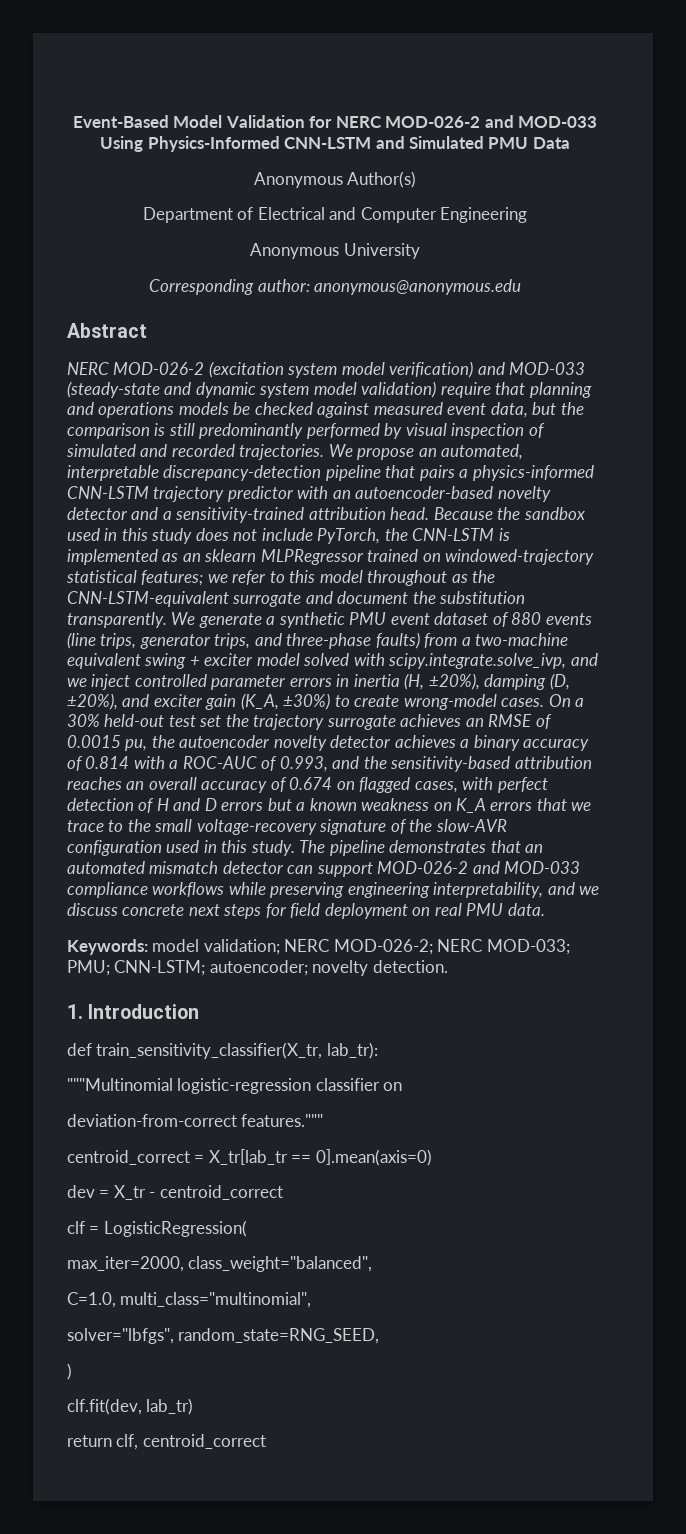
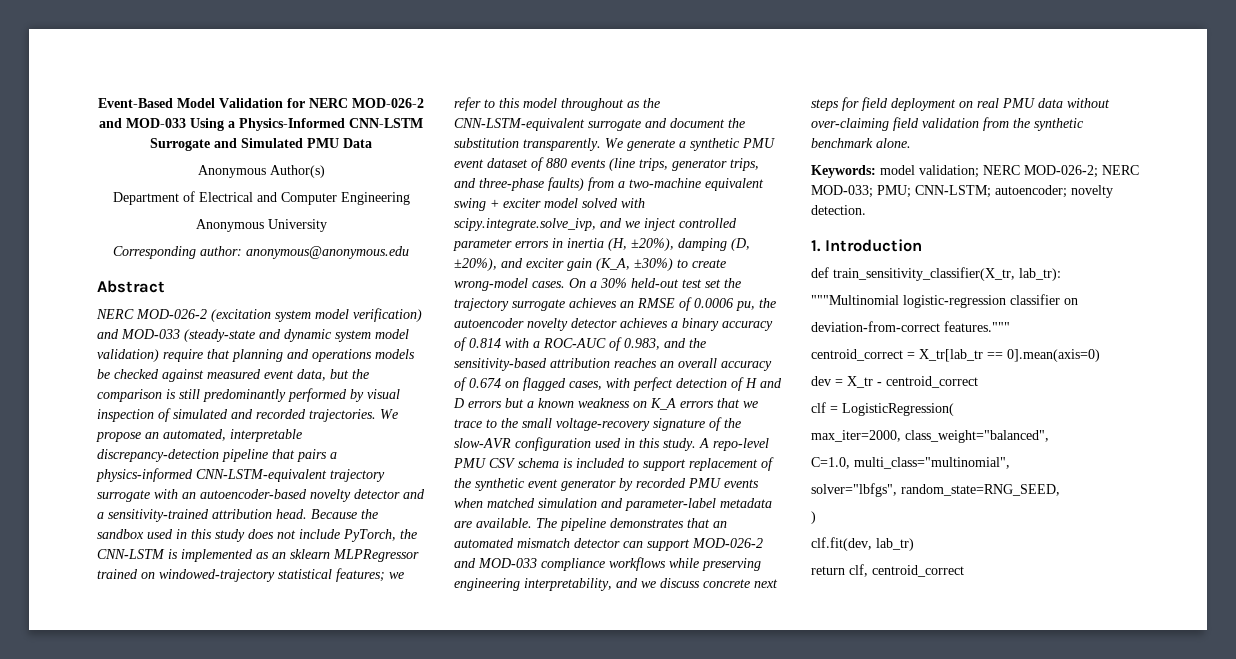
(144, 144) none -> [228,121,235,128] a
(372, 143) none -> [150,138,210,151] Surrogate
[67,486,294,502] CNN-LSTM trajectory predictor -> [196,469,385,482] [97,490,150,502] CNN-LSTM-equivalent trajectory surrogate
[67,735,121,748] 0.0015 -> [694,298,733,308] 0.0006
[279,756,328,772] 0.993, -> [624,338,660,350] 0.983,
(295, 848) none -> [699,438,769,451] [453,457,774,471] [454,478,759,491] [454,498,772,511] [454,518,532,528] A repo-level PMU CSV schema is included to support replacement of the synthetic event generator by recorded PMU events when matched simulation and parameter-label metadata are available.
[507,903,545,916] data. -> [1038,98,1110,108] [811,117,1084,131] [811,138,911,148] data without over-claiming field validation from the synthetic benchmark alone.

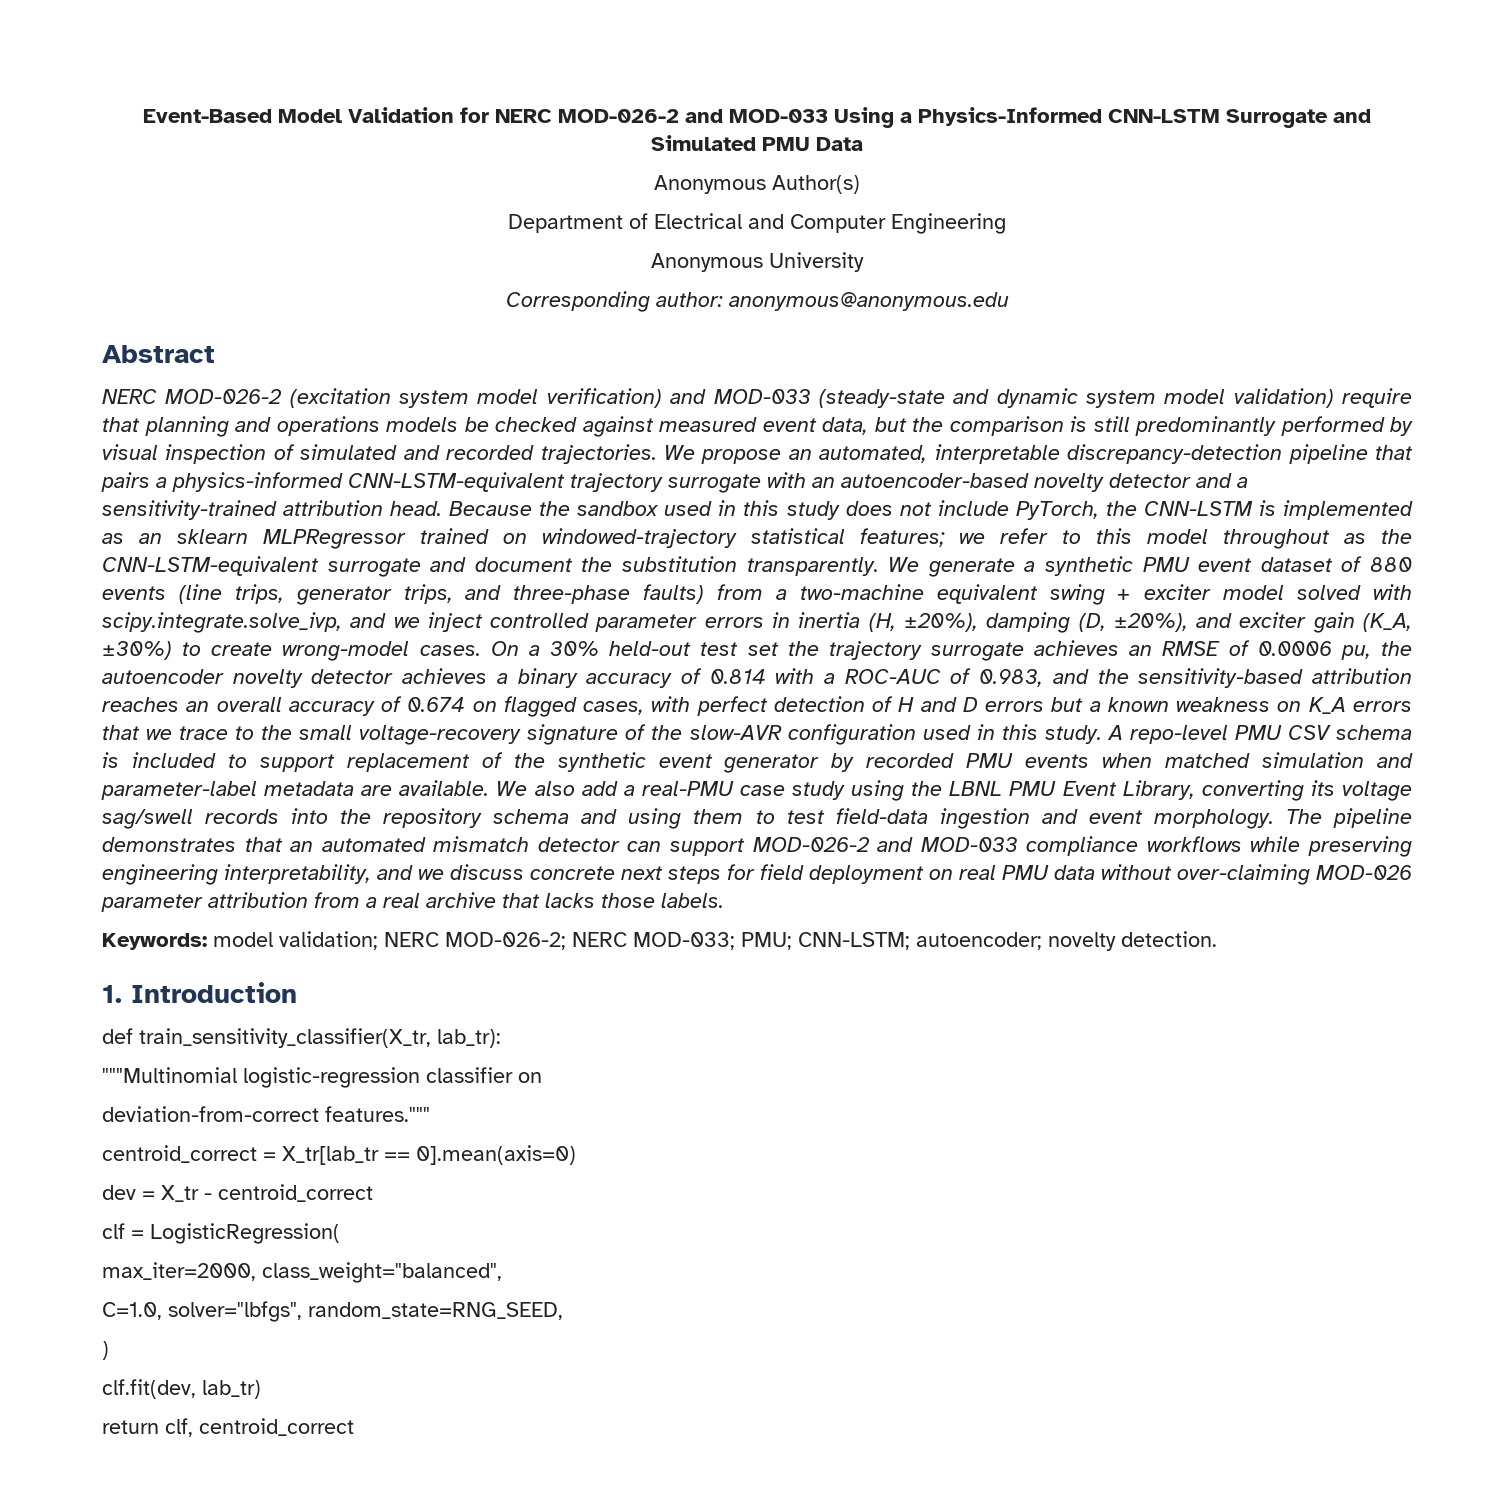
(532, 523) none -> [496,780,1412,801] [102,808,1274,829] We also add a real-PMU case study using the LBNL PMU Event Library, converting its voltage sag/swell records into the repository schema and using them to test field-data ingestion and event morphology.
[893,117,1084,131] [811,138,911,148] field validation from the synthetic benchmark alone. -> [1316,865,1412,880] [101,892,724,912] MOD-026 parameter attribution from a real archive that lacks those labels.
[854,457,1010,469] multi_class="multinomial", // -> (162, 1311) none

